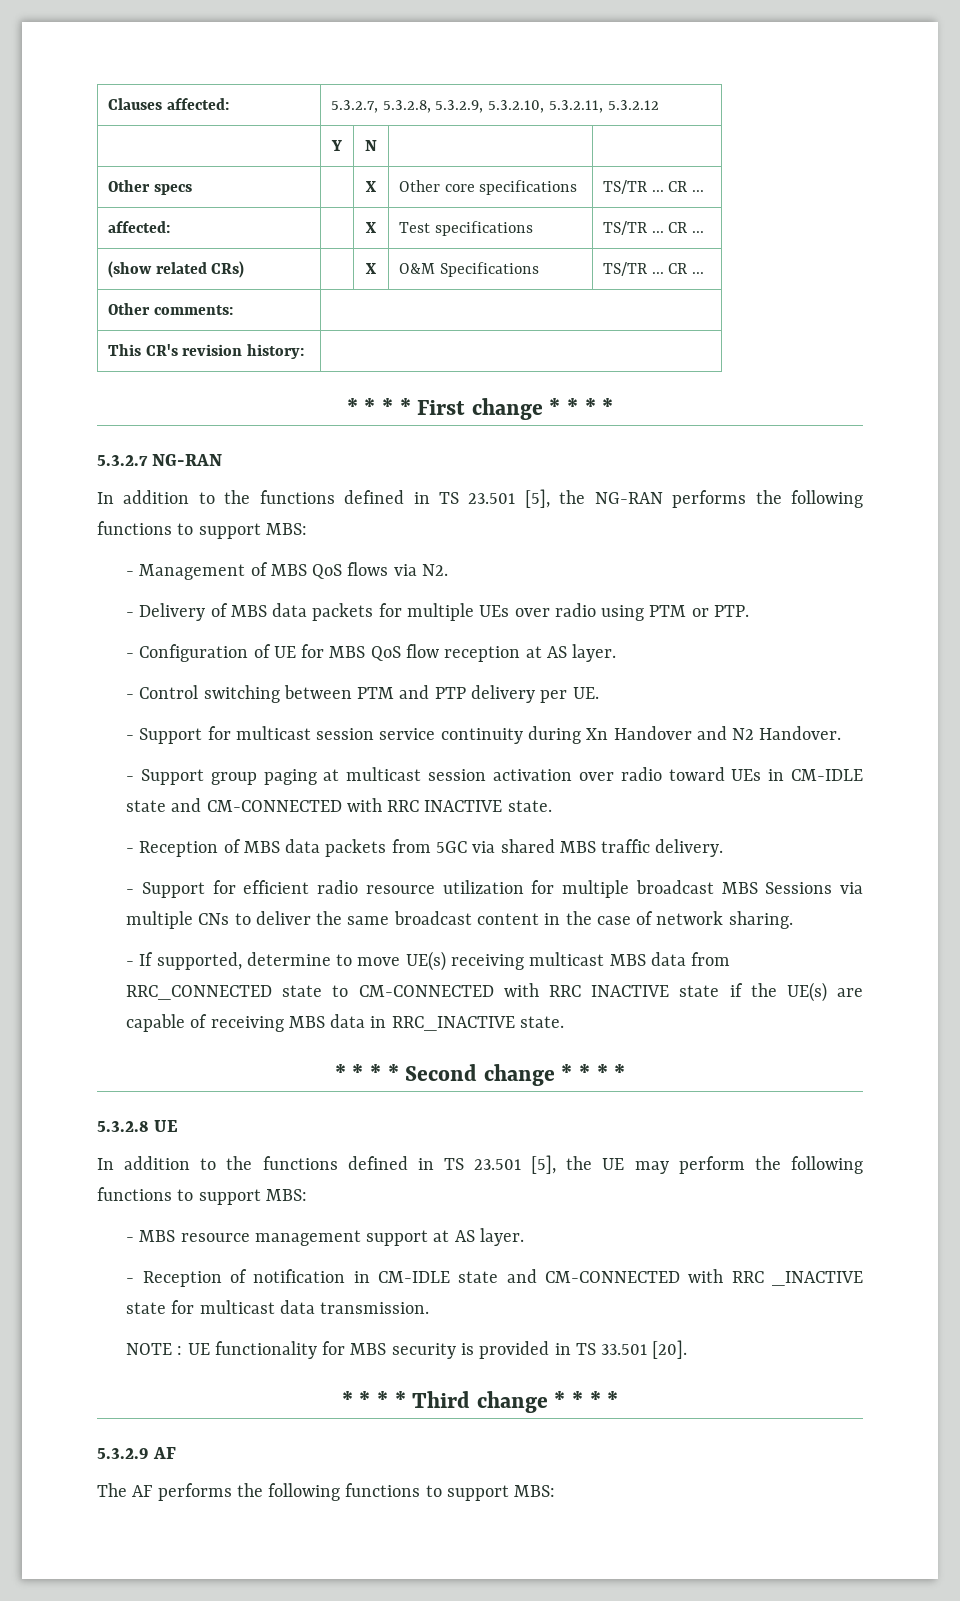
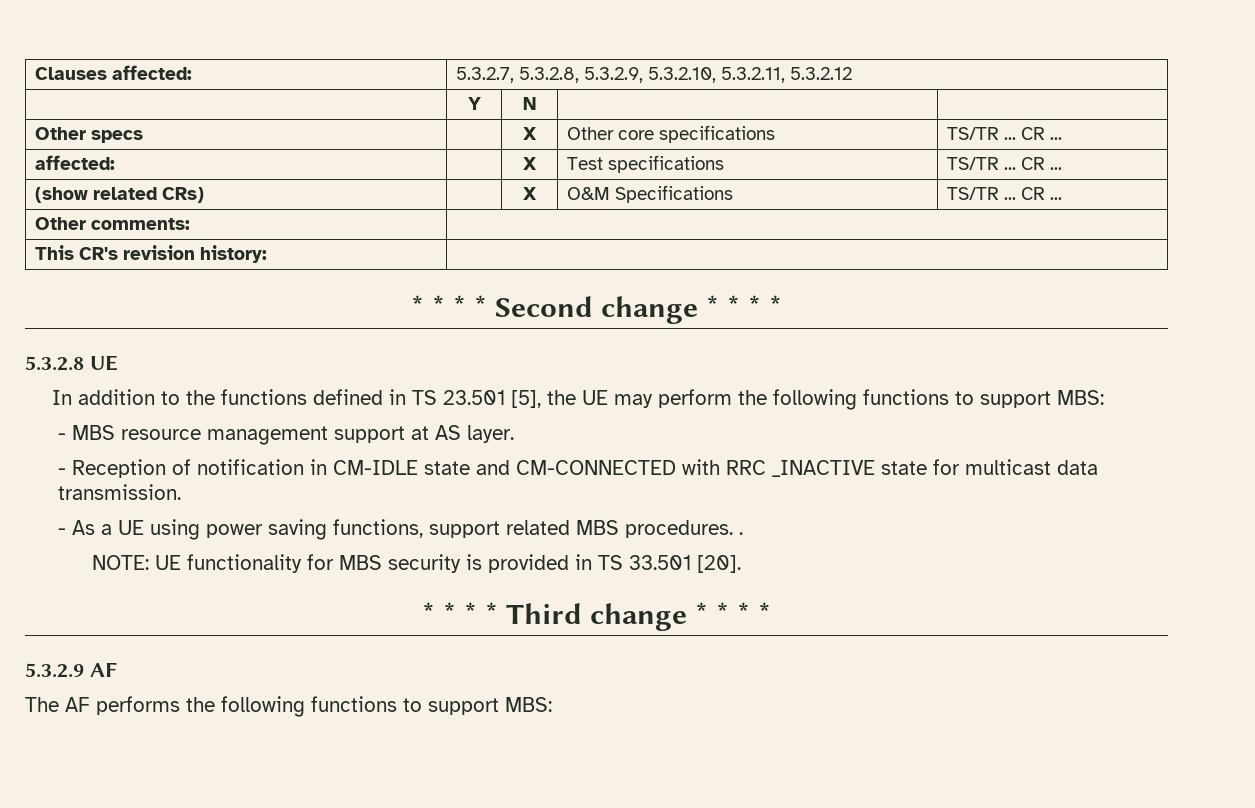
[346,398,614,420] [97,454,223,466] [97,489,864,508] [97,521,307,539] [126,562,449,580] [126,603,749,621] [126,644,617,662] [126,685,599,703] [126,726,842,744] [126,767,864,785] [126,798,552,812] [126,839,724,857] [126,880,863,898] [126,911,793,929] [126,951,731,971] [126,982,864,1002] [126,1014,565,1032] // * * * * First change * * * * // 5.3.2.7 NG-RAN // In addition to the functions defined in TS 23.501 [5], the NG-RAN performs the following functions to support MBS: // - Management of MBS QoS flows via N2. // - Delivery of MBS data packets for multiple UEs over radio using PTM or PTP. // - Configuration of UE for MBS QoS flow reception at AS layer. // - Control switching between PTM and PTP delivery per UE. // - Support for multicast session service continuity during Xn Handover and N2 Handover. // - Support group paging at multicast session activation over radio toward UEs in CM-IDLE state and CM-CONNECTED with RRC INACTIVE state. // - Reception of MBS data packets from 5GC via shared MBS traffic delivery. // - Support for efficient radio resource utilization for multiple broadcast MBS Sessions via multiple CNs to deliver the same broadcast content in the case of network sharing. // - If supported, determine to move UE(s) receiving multicast MBS data from RRC_CONNECTED state to CM-CONNECTED with RRC INACTIVE state if the UE(s) are capable of receiving MBS data in RRC_INACTIVE state. -> (268, 254) none
[126,1343,183,1355] NOTE : -> [58,519,744,540] [91,555,149,570] - As a UE using power saving functions, support related MBS procedures. . // NOTE:

